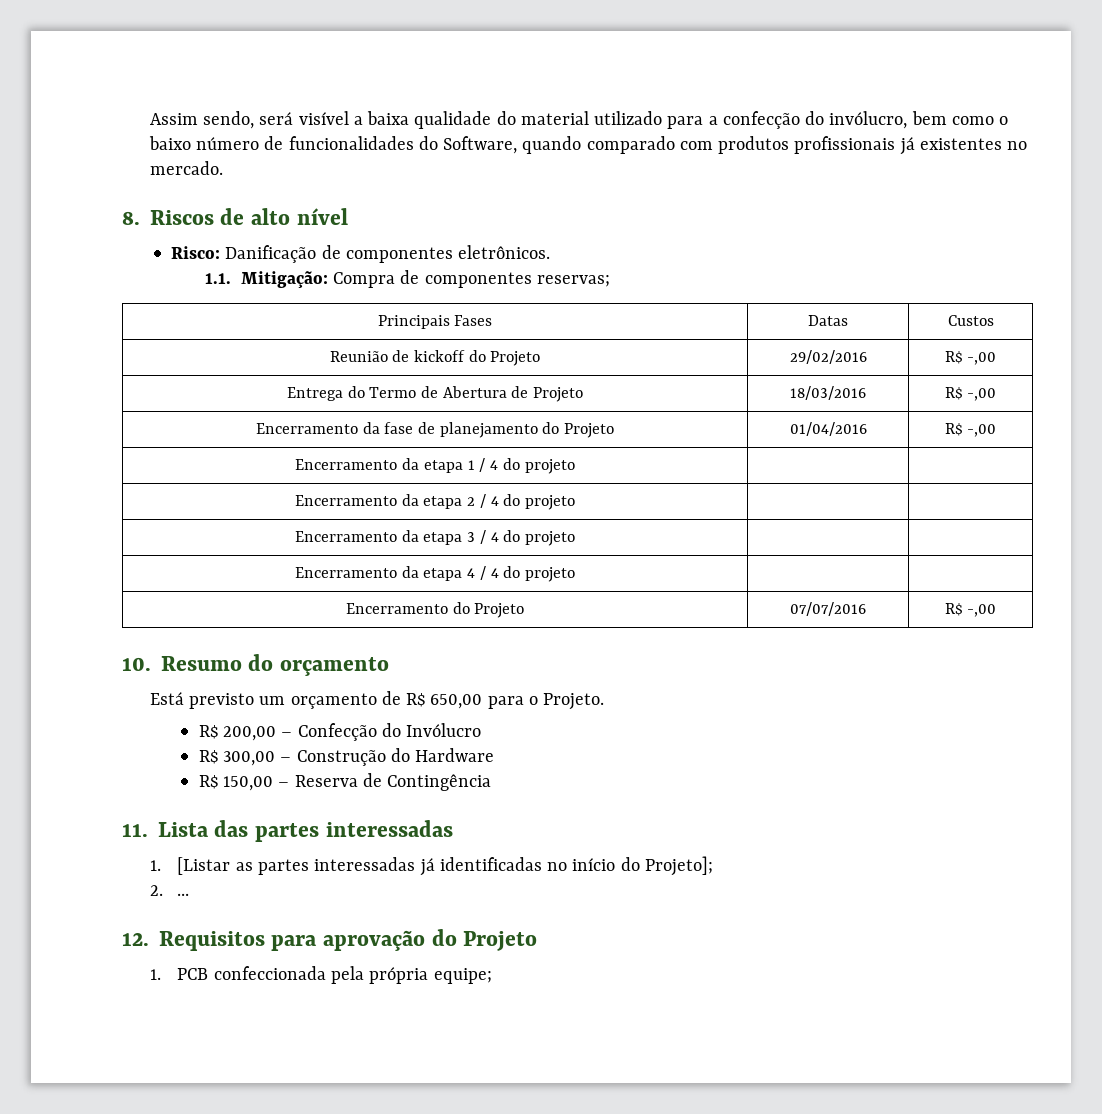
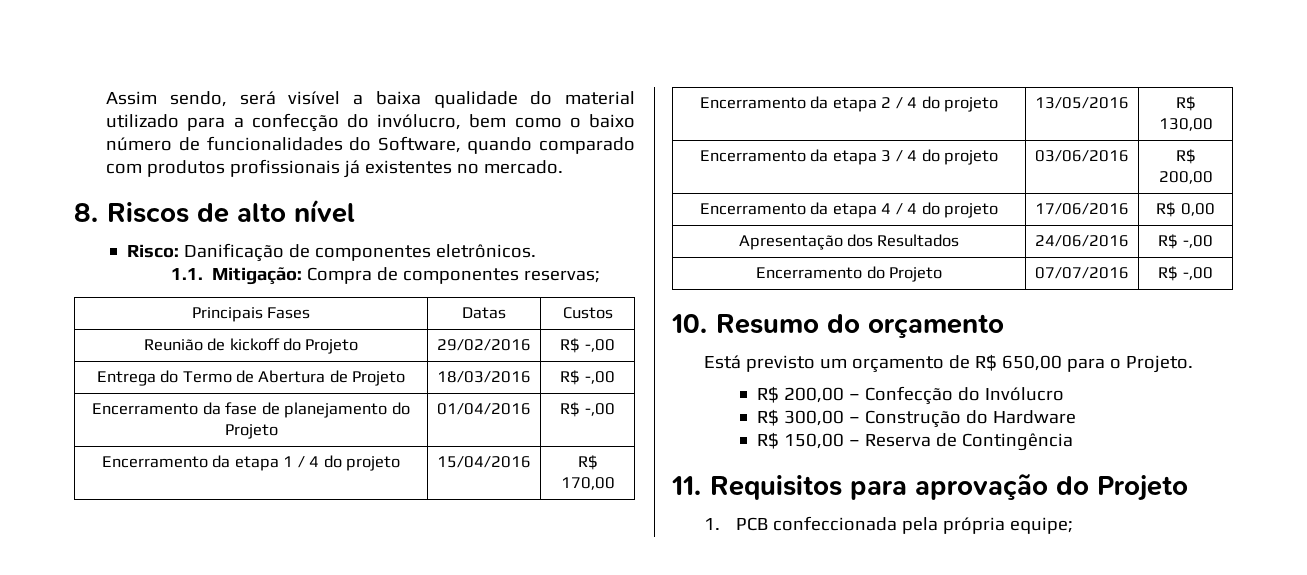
(575, 466) | -> [437,456,531,468] [577,455,598,470] [560,477,615,490] 15/04/2016 | R$ 170,00
(576, 502) | -> [1035,97,1129,109] [1175,96,1196,111] [1158,118,1213,131] 13/05/2016 | R$ 130,00
(576, 538) | -> [1035,150,1129,162] [1175,149,1196,164] [1158,171,1213,184] 03/06/2016 | R$ 200,00
(576, 574) | -> [1035,203,1129,215] [1156,202,1215,217] [738,234,960,250] [1035,235,1129,247] [1158,234,1213,249] 17/06/2016 | R$ 0,00 // Apresentação dos Resultados | 24/06/2016 | R$ -,00
[157,820,453,842] [149,856,713,876] [149,885,190,896] [122,933,149,946] Lista das partes interessadas // 1. [Listar as partes interessadas já identificadas no início do Projeto]; // 2. ... // 12. -> (701, 485) none

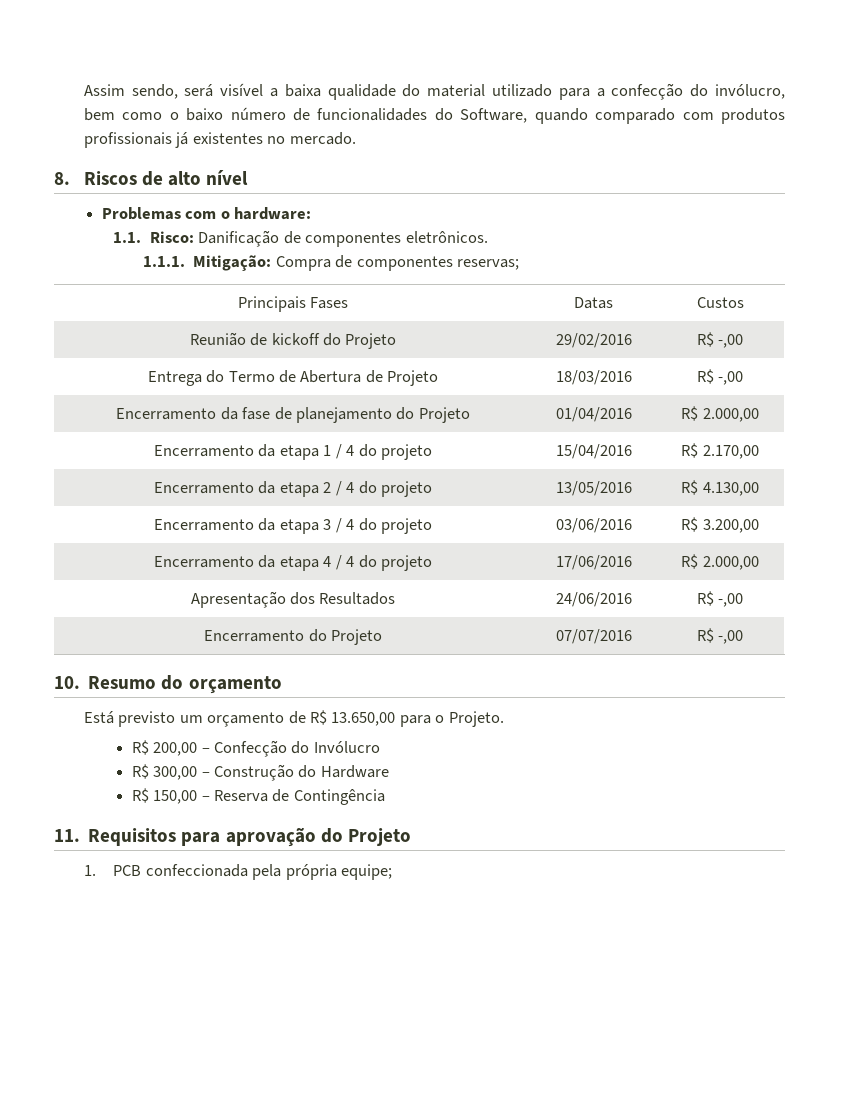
(356, 211) none -> [101,207,312,220] [113,232,142,243] Problemas com o hardware: // 1.1.
[170,268,203,280] 1.1. -> [143,256,186,267] 1.1.1.
[584,403,615,416] -,00 -> [702,408,759,422] 2.000,00
[560,477,615,490] 170,00 -> [702,445,759,459] 2.170,00
[1158,118,1213,131] 130,00 -> [702,482,759,496] 4.130,00
[1158,171,1213,184] 200,00 -> [702,519,759,533] 3.200,00
[1180,203,1215,216] 0,00 -> [702,556,759,570] 2.000,00
[1002,355,1063,371] 650,00 -> [331,712,396,726] 13.650,00

